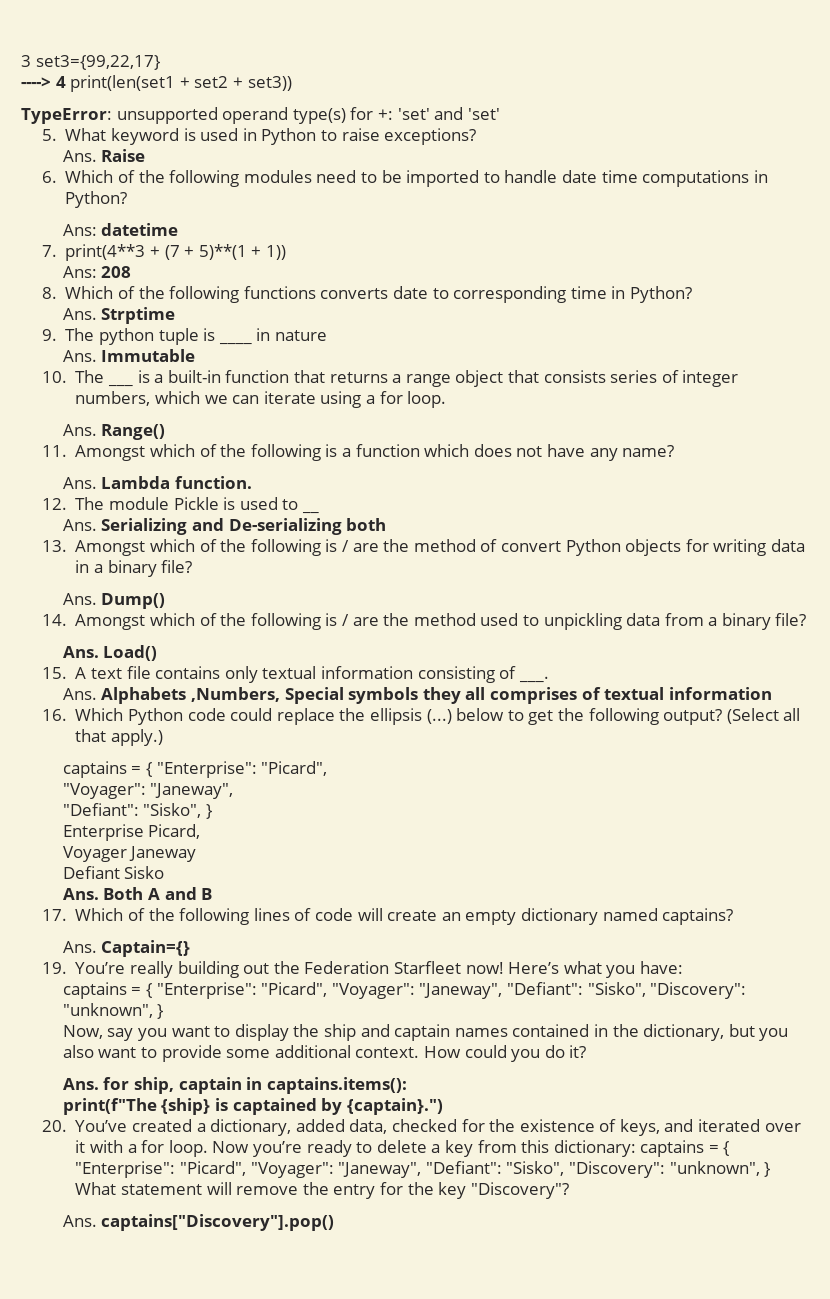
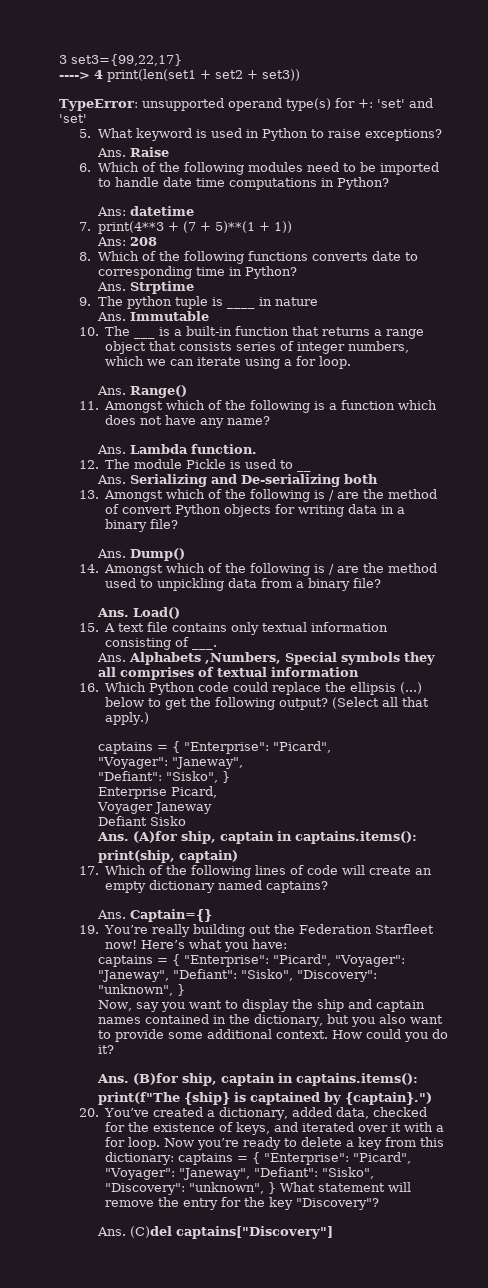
[103,887,213,900] Both A and B -> [133,831,418,844] [98,850,239,863] (A)for ship, captain in captains.items(): // print(ship, captain)
[103,1077,130,1090] for -> [133,1073,179,1085] (B)for
[101,1214,335,1231] captains["Discovery"].pop() -> [130,1226,334,1239] (C)del captains["Discovery"]

